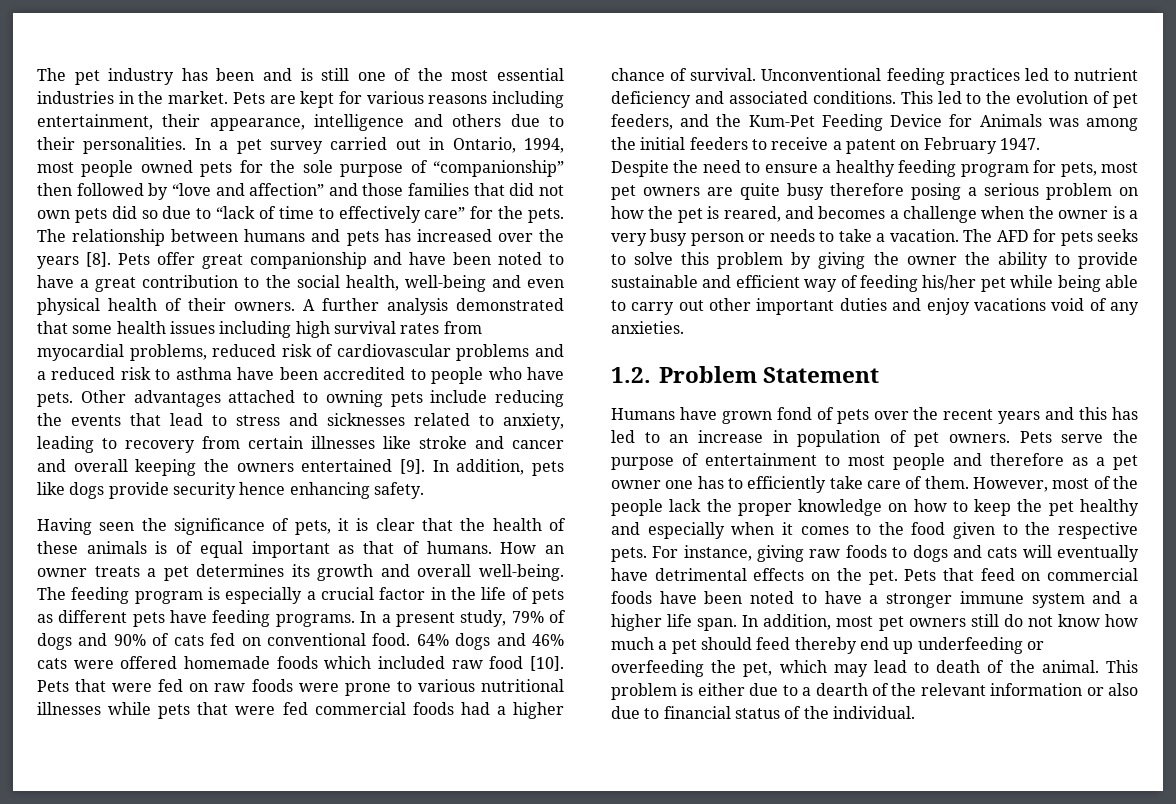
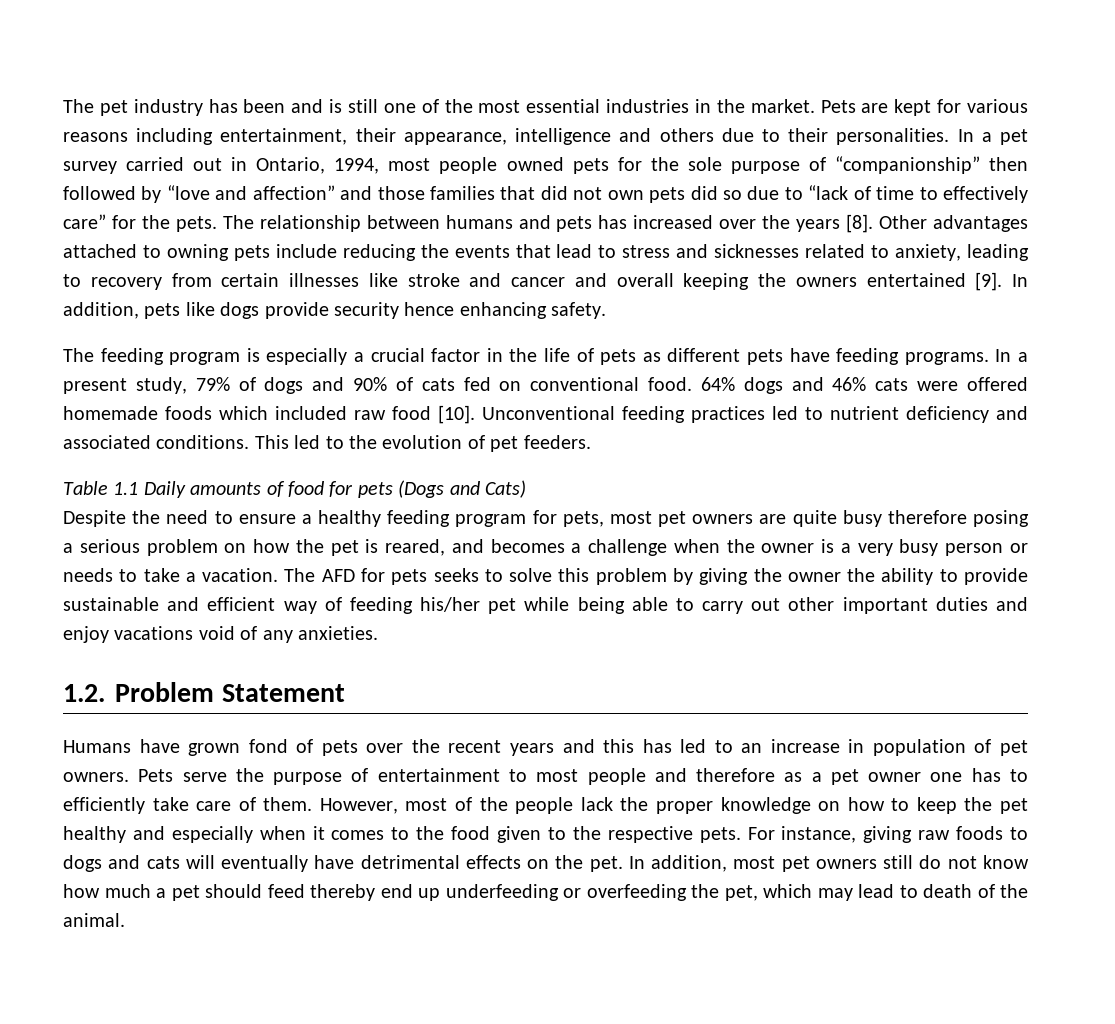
[117,252,564,269] [37,275,565,292] [37,298,564,315] [37,321,482,338] [37,344,564,361] [37,367,564,384] [37,392,73,407] Pets offer great companionship and have been noted to have a great contribution to the social health, well-being and even physical health of their owners. A further analysis demonstrated that some health issues including high survival rates from myocardial problems, reduced risk of cardiovascular problems and a reduced risk to asthma have been accredited to people who have pets. -> (874, 223) none
[37,518,566,535] [37,541,565,558] [37,564,564,581] Having seen the significance of pets, it is clear that the health of these animals is of equal important as that of humans. How an owner treats a pet determines its growth and overall well-being. -> (607, 310) none
[37,679,564,696] [37,702,565,719] [611,68,757,81] Pets that were fed on raw foods were prone to various nutritional illnesses while pets that were fed commercial foods had a higher chance of survival. -> (475, 414) none
[611,114,1138,131] [611,137,1040,154] feeders, and the Kum-Pet Feeding Device for Animals was among the initial feeders to receive a patent on February 1947. -> [523,435,591,449] [63,480,526,498] feeders. // Table 1.1 Daily amounts of food for pets (Dogs and Cats)
[904,568,1138,581] [611,591,1138,608] [611,614,738,631] Pets that feed on commercial foods have been noted to have a stronger immune system and a higher life span. -> (623, 864) none
[1106,660,1138,673] [611,683,1138,700] [611,706,915,719] This problem is either due to a dearth of the relevant information or also due to financial status of the individual. -> (125, 920) none

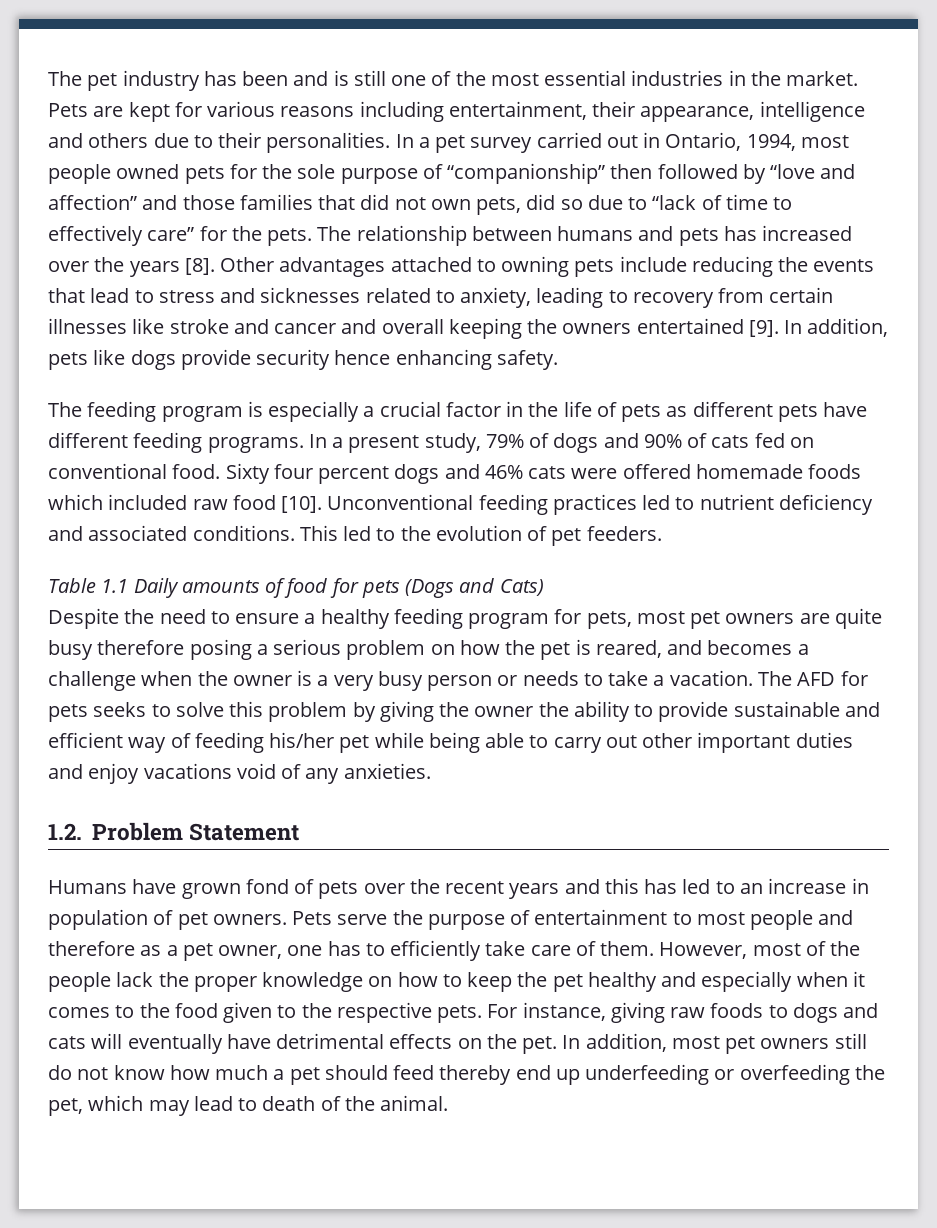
[649,187,686,203] pets -> [476,197,522,215] pets,
(830, 355) none -> [48,432,128,448] different
[700,377,735,391] 64% -> [225,463,390,484] Sixty four percent
[868,772,922,782] owner -> [218,945,283,959] owner,

